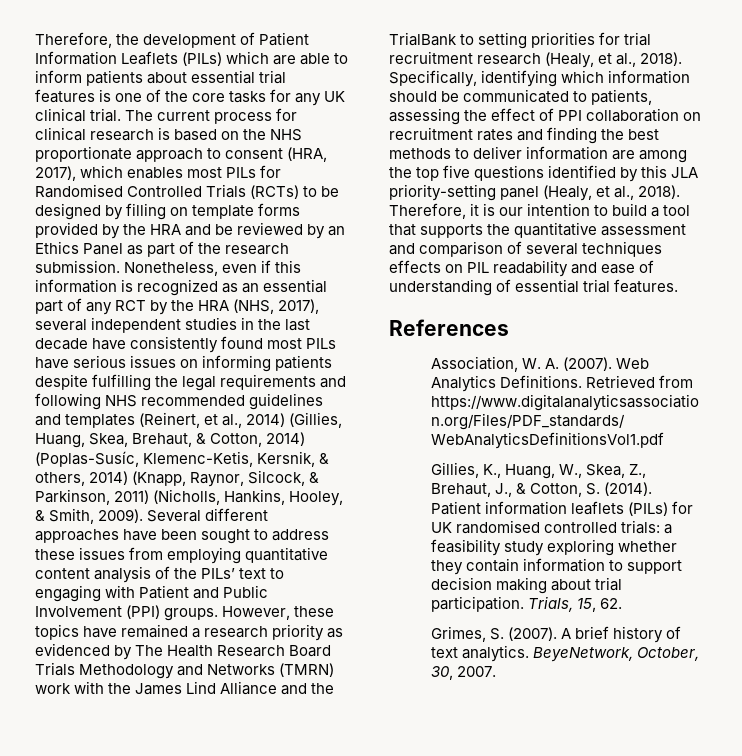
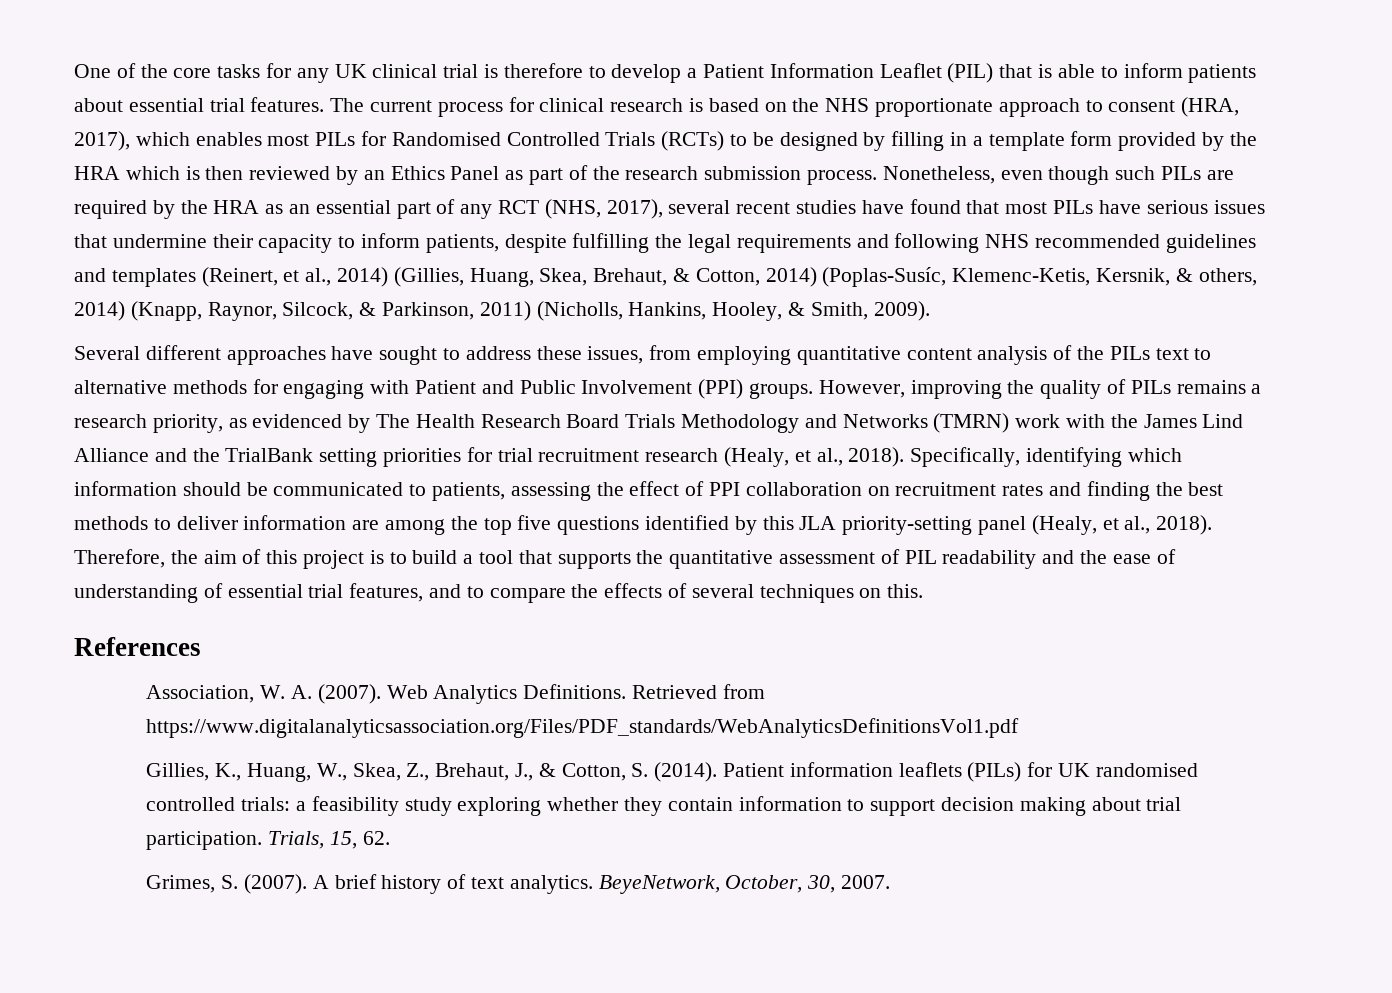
[35,32,310,48] [35,51,349,66] [35,70,287,86] [35,89,143,103] Therefore, the development of Patient Information Leaflets (PILs) which are able to inform patients about essential trial features is one -> [74,64,111,78] One
[90,108,122,122] trial. -> [443,63,1257,83] [74,97,325,112] trial is therefore to develop a Patient Information Leaflet (PIL) that is able to inform patients about essential trial features.
[170,203,301,219] on template forms -> [950,131,1113,151] in a template form
[185,224,234,236] and be -> [125,166,244,180] which is then
[35,260,302,276] [35,279,219,296] submission. Nonetheless, even if this information is recognized -> [704,166,1234,185] [74,200,260,219] submission process. Nonetheless, even though such PILs are required by the HRA
[150,299,320,315] [35,317,311,333] [35,336,264,353] by the HRA (NHS, 2017), several independent studies in the last decade have consistently found -> [544,199,1000,219] (NHS, 2017), several recent studies have found that
[180,355,333,372] on informing patients -> [74,233,499,253] that undermine their capacity to inform patients,
(144, 516) none -> (930, 311) //
[161,529,198,540] been -> (374, 353) none
[79,547,126,560] issues -> [587,346,644,364] issues,
[201,568,236,579] PILs’ -> [1109,346,1150,360] PILs
(285, 573) none -> [74,379,278,394] alternative methods for
[294,606,335,617] [35,624,189,640] these topics have remained -> [910,379,1246,399] improving the quality of PILs remains
[272,624,325,641] priority -> [152,414,223,433] priority,
[460,34,475,45] to -> (314, 455) none
[470,203,591,216] it is our intention -> [170,549,384,569] the aim of this project is
[389,241,663,257] [389,260,464,273] and comparison of several techniques effects on -> [880,549,900,564] of
(598, 268) none -> [1080,550,1108,564] the
[614,279,679,293] features. -> [349,583,924,603] features, and to compare the effects of several techniques on this.

